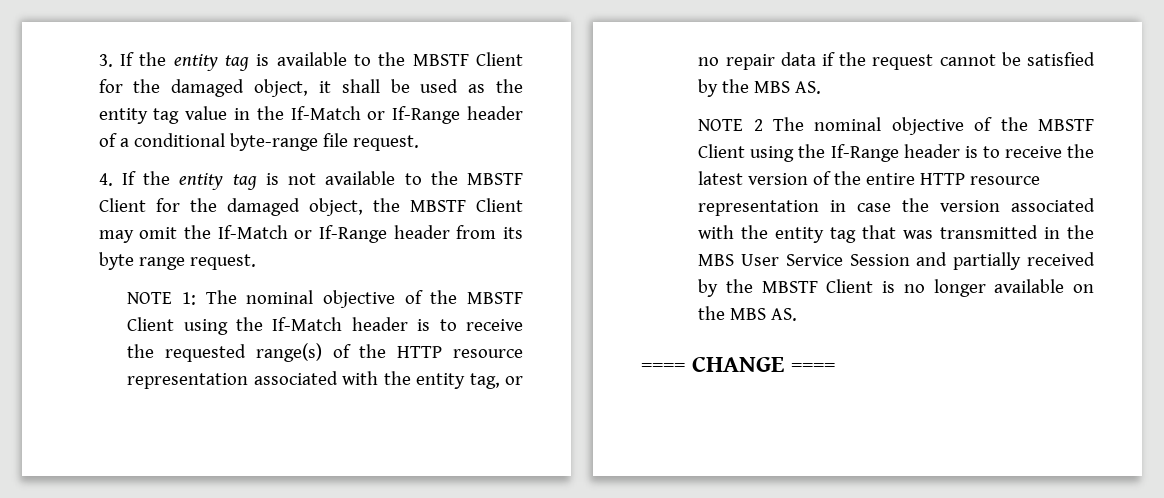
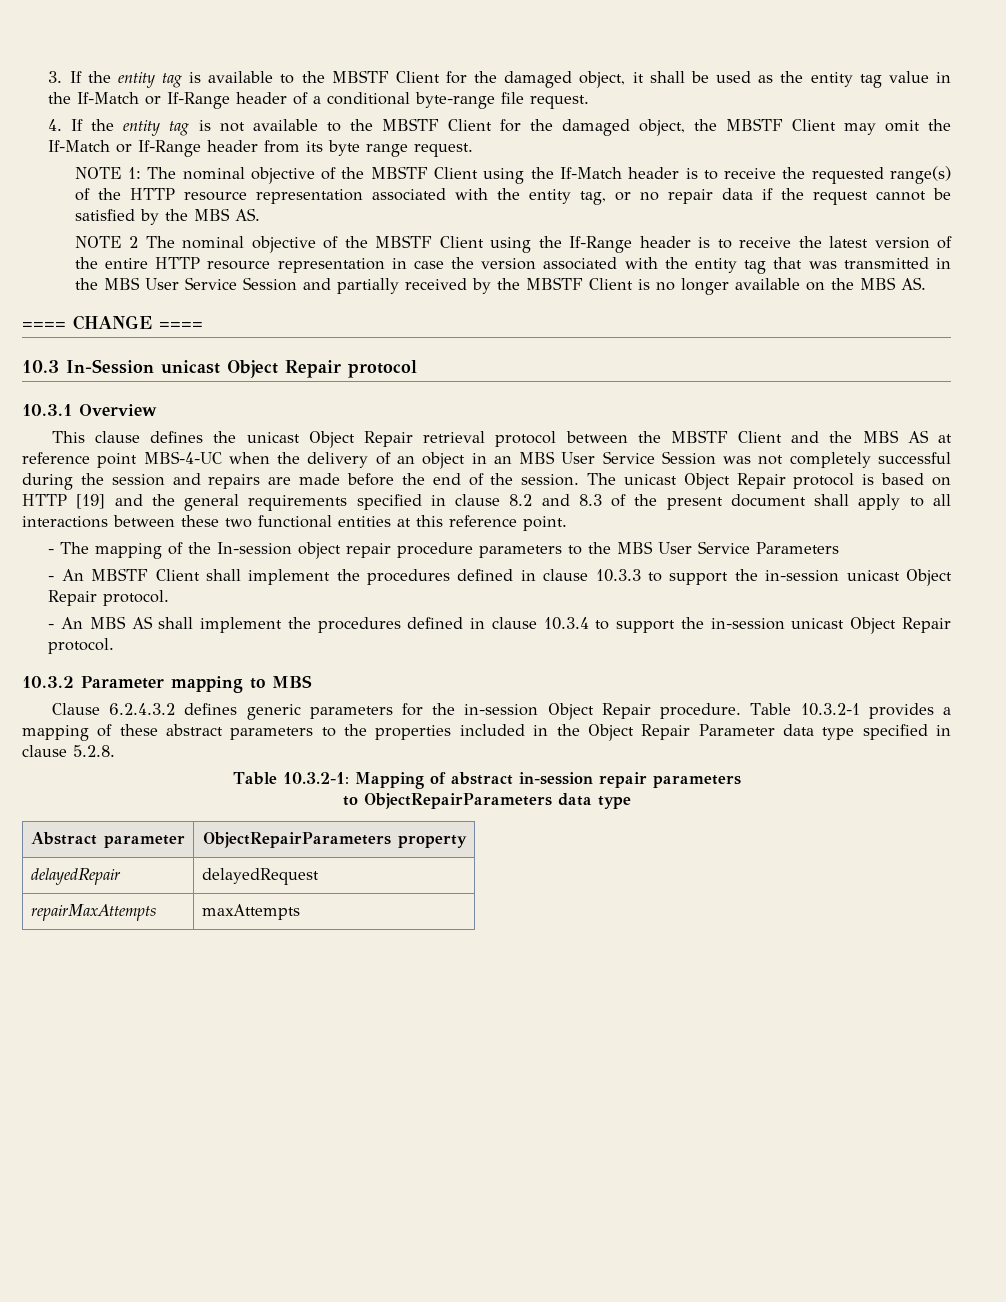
(835, 367) none -> [22,359,417,378] [22,404,157,416] [51,430,953,448] [22,451,952,469] [22,473,952,490] [22,494,952,511] [22,515,567,531] [48,541,840,559] [48,568,953,586] [48,590,170,606] [48,616,951,634] [48,638,115,654] [22,675,312,693] [51,703,952,720] [22,724,952,741] [22,745,115,757] [232,772,741,789] [342,793,631,809] [31,832,185,848] [202,832,467,848] [30,868,121,885] [201,868,319,885] [30,904,156,921] [201,904,300,920] // 10.3 In-Session unicast Object Repair protocol // 10.3.1 Overview // This clause defines the unicast Object Repair retrieval protocol between the MBSTF Client and the MBS AS at reference point MBS-4-UC when the delivery of an object in an MBS User Service Session was not completely successful during the session and repairs are made before the end of the session. The unicast Object Repair protocol is based on HTTP [19] and the general requirements specified in clause 8.2 and 8.3 of the present document shall apply to all interactions between these two functional entities at this reference point. // - The mapping of the In-session object repair procedure parameters to the MBS User Service Parameters // - An MBSTF Client shall implement the procedures defined in clause 10.3.3 to support the in-session unicast Object Repair protocol. // - An MBS AS shall implement the procedures defined in clause 10.3.4 to support the in-session unicast Object Repair protocol. // 10.3.2 Parameter mapping to MBS // Clause 6.2.4.3.2 defines generic parameters for the in-session Object Repair procedure. Table 10.3.2-1 provides a mapping of these abstract parameters to the properties included in the Object Repair Parameter data type specified in clause 5.2.8. // Table 10.3.2-1: Mapping of abstract in-session repair parameters // to ObjectRepairParameters data type // Abstract parameter | ObjectRepairParameters property // delayedRepair | delayedRequest // repairMaxAttempts | maxAttempts

